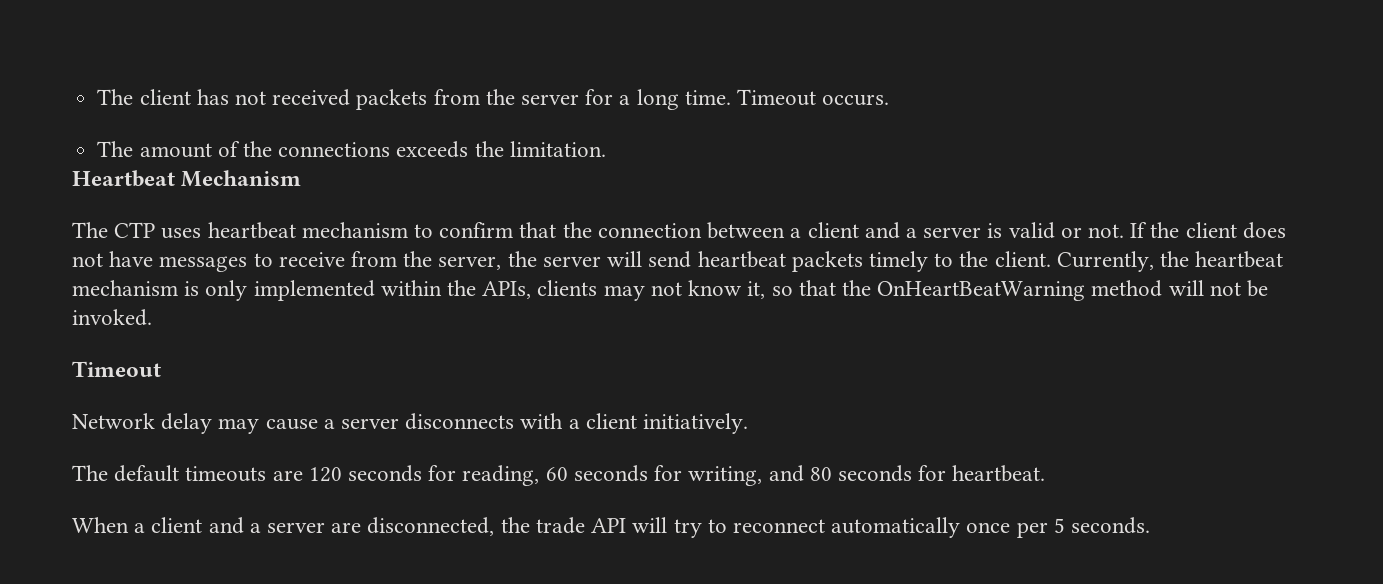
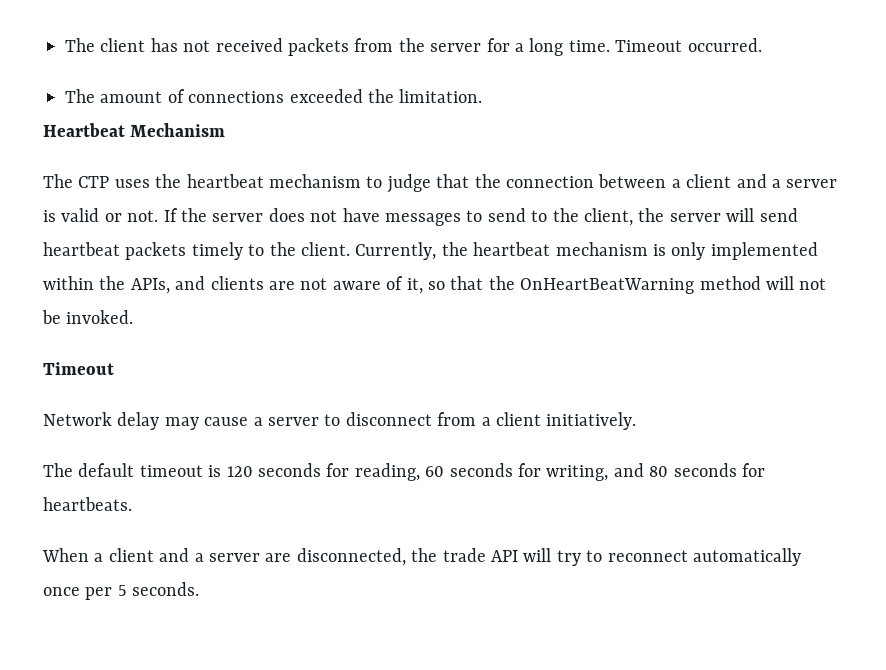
[822,94,890,106] occurs. -> [687,38,762,52] occurred.
[242,141,469,158] the connections exceeds -> [188,89,363,103] connections exceeded
(202, 233) none -> [155,174,182,188] the
[439,222,514,238] confirm -> [386,174,431,193] judge
[1185,222,1237,238] client -> [212,213,264,222] server
[278,251,502,270] receive from the server, -> [487,208,633,226] send to the client,
[537,280,743,301] clients may not know -> [175,276,404,290] and clients are not aware of
[405,413,564,430] disconnects with -> [324,412,477,426] to disconnect from
[185,466,303,482] timeouts are -> [139,465,222,477] timeout is
[952,465,1046,482] heartbeat. -> [43,497,132,511] heartbeats.

